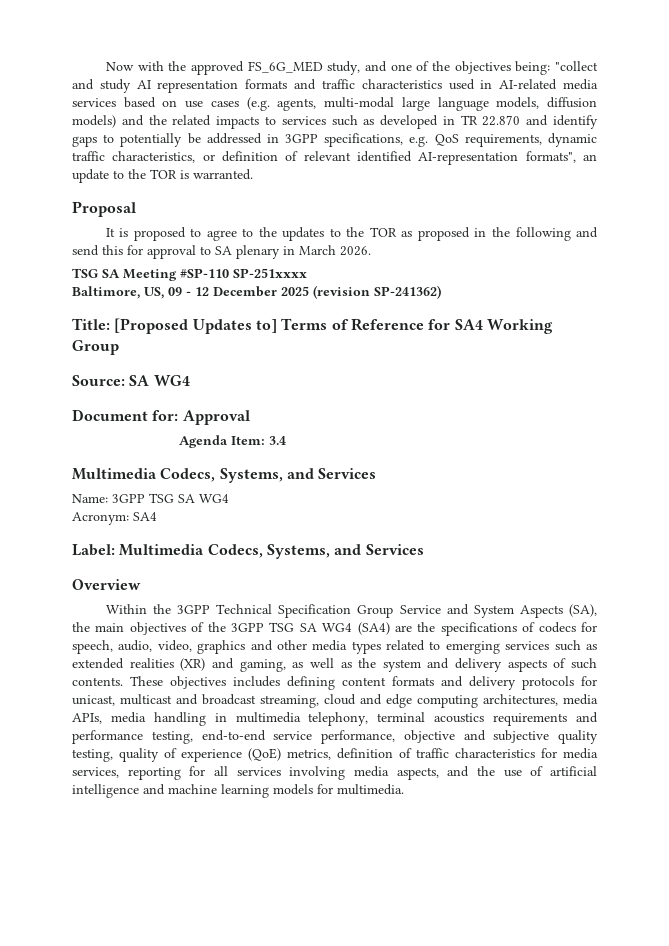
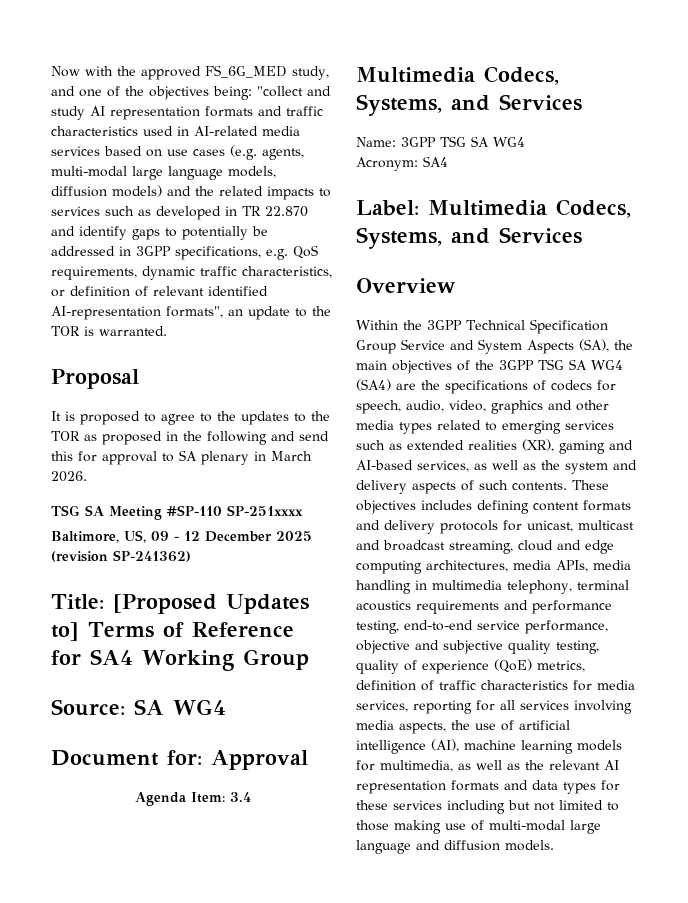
[180,658,286,672] (XR) and gaming, -> [522,439,633,454] [356,460,469,472] (XR), gaming and AI-based services,
[447,766,470,777] and -> (446, 728) none
[143,784,165,795] and -> [431,739,459,752] (AI),
[337,784,404,795] multimedia. -> [380,760,619,772] [356,780,620,794] [356,800,619,814] [356,820,601,834] [356,840,554,854] multimedia, as well as the relevant AI representation formats and data types for these services including but not limited to those making use of multi-modal large language and diffusion models.

